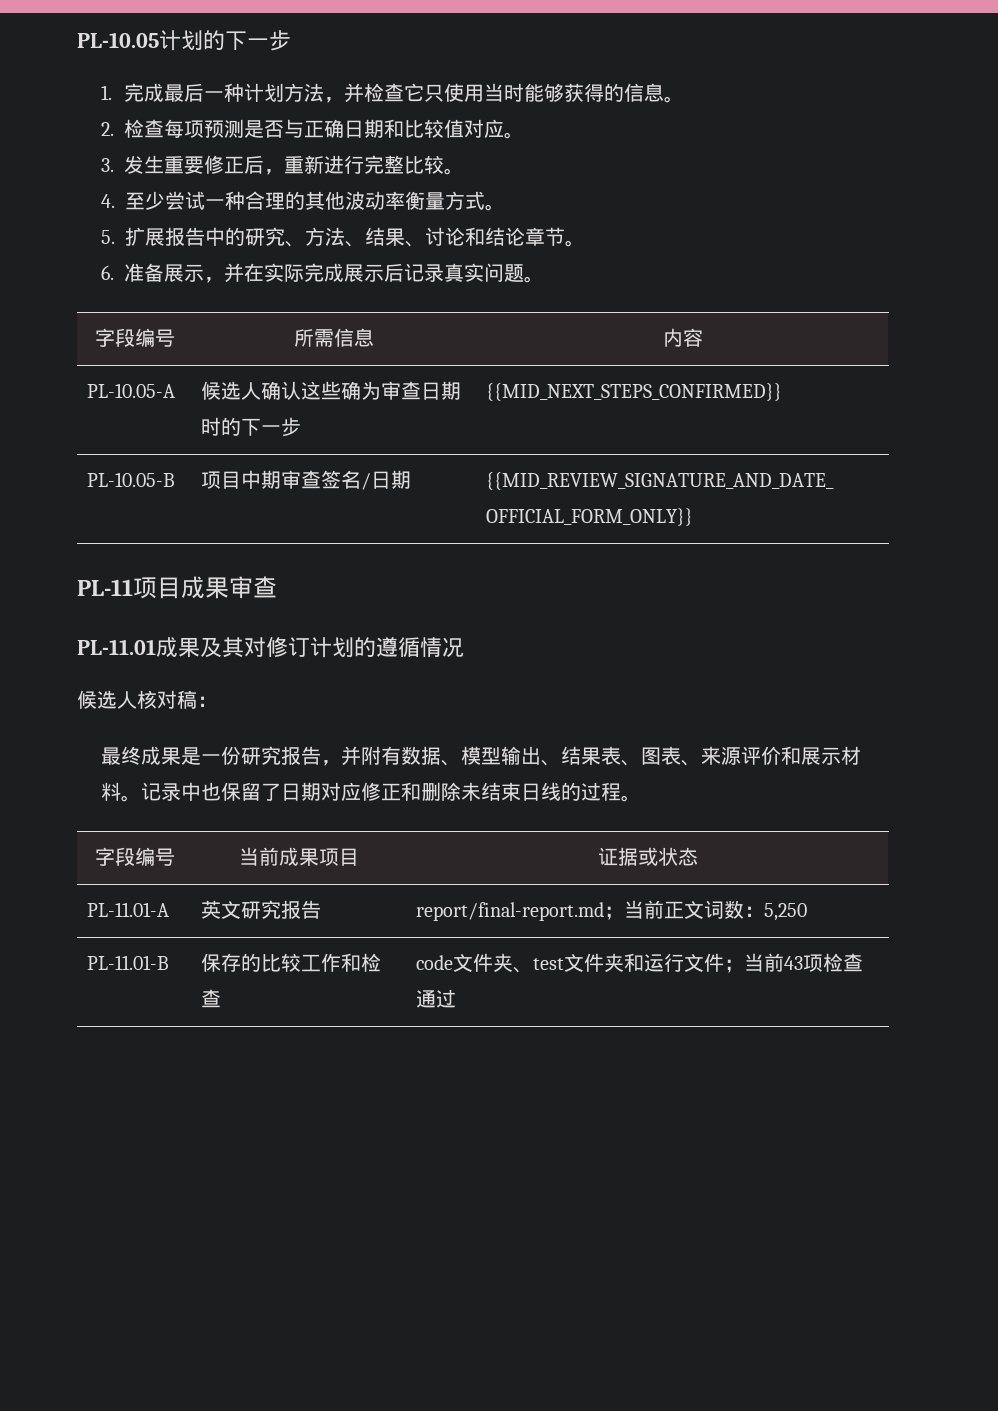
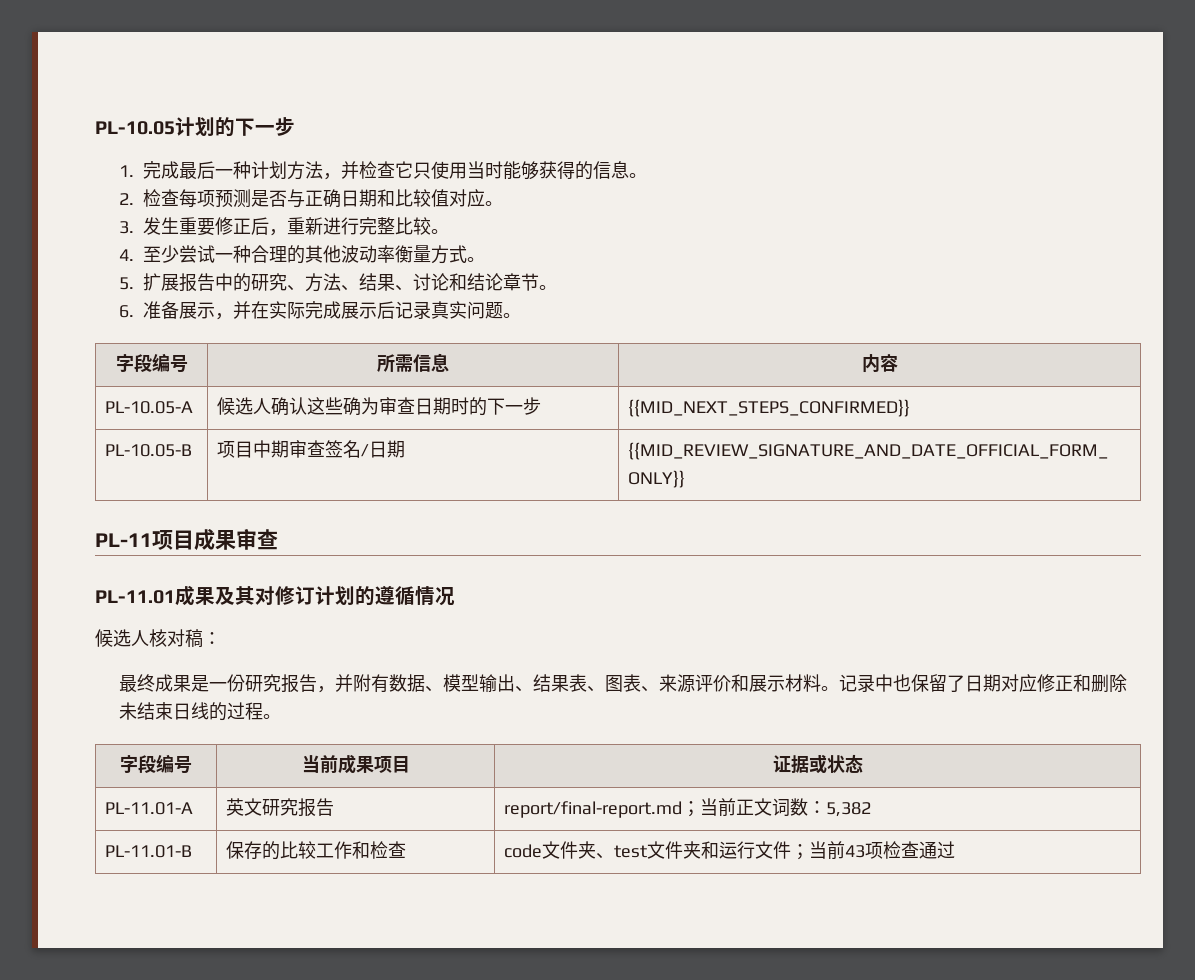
[763,903,807,921] 5,250 -> [826,802,872,817] 5,382

